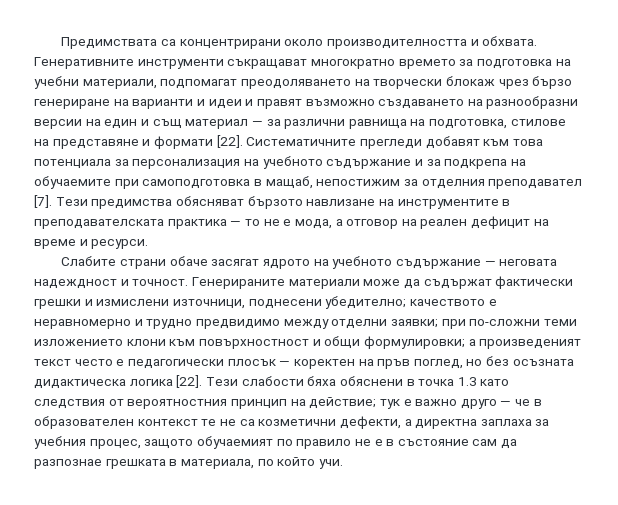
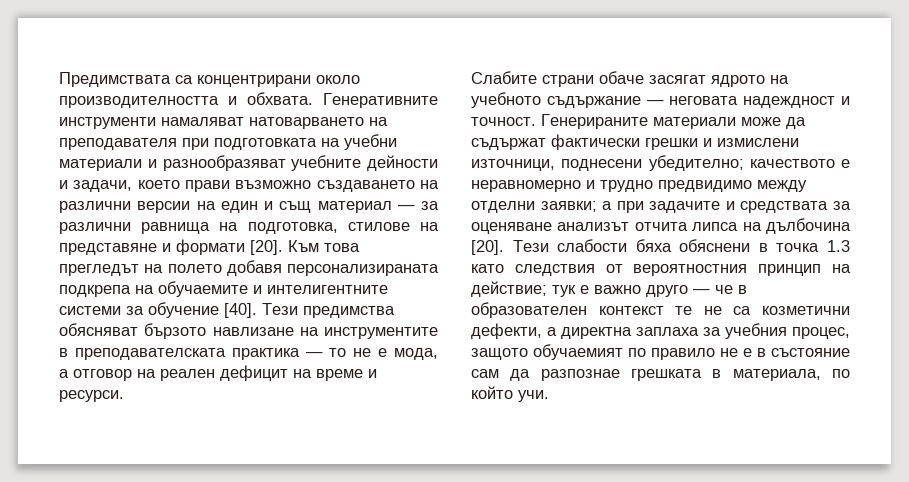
[227,59,571,69] [34,76,573,89] [34,99,302,109] съкращават многократно времето за подготовка на учебни материали, подпомагат преодоляването на творчески блокаж чрез бързо генериране на варианти и идеи и правят -> [161,117,388,129] [59,134,397,150] [59,155,438,171] [59,180,230,192] намаляват натоварването на преподавателя при подготовката на учебни материали и разнообразяват учебните дейности и задачи, което прави
[486,96,579,109] разнообразни -> [59,201,131,213] различни
[216,135,543,149] [34,156,526,169] [34,176,583,189] [34,195,52,208] [22]. Систематичните прегледи добавят към това потенциала за персонализация на учебното съдържание и за подкрепа на обучаемите при самоподготовка в мащаб, непостижим за отделния преподавател [7]. -> [250,240,360,255] [59,260,439,276] [59,281,388,297] [59,302,257,318] [20]. Към това прегледът на полето добавя персонализираната подкрепа на обучаемите и интелигентните системи за обучение [40].
[441,319,577,329] [34,336,582,349] [34,356,574,369] [34,375,203,389] при по-сложни теми изложението клони към повърхностност и общи формулировки; а произведеният текст често е педагогически плосък — коректен на пръв поглед, но без осъзната дидактическа логика [22]. -> [602,201,851,213] [471,218,851,234] [471,240,504,255] а при задачите и средствата за оценяване анализът отчита липса на дълбочина [20].

